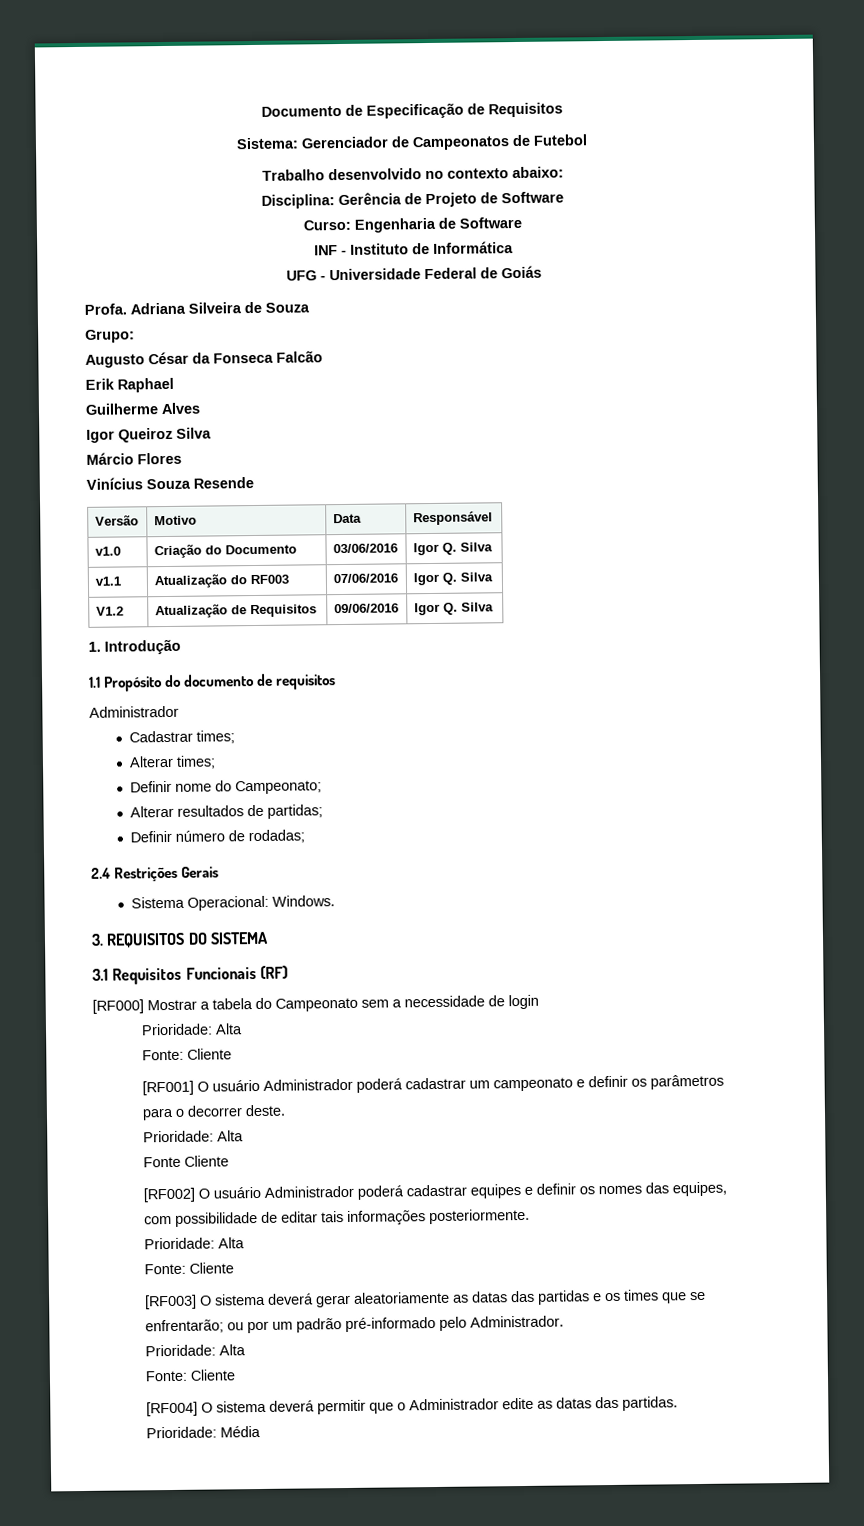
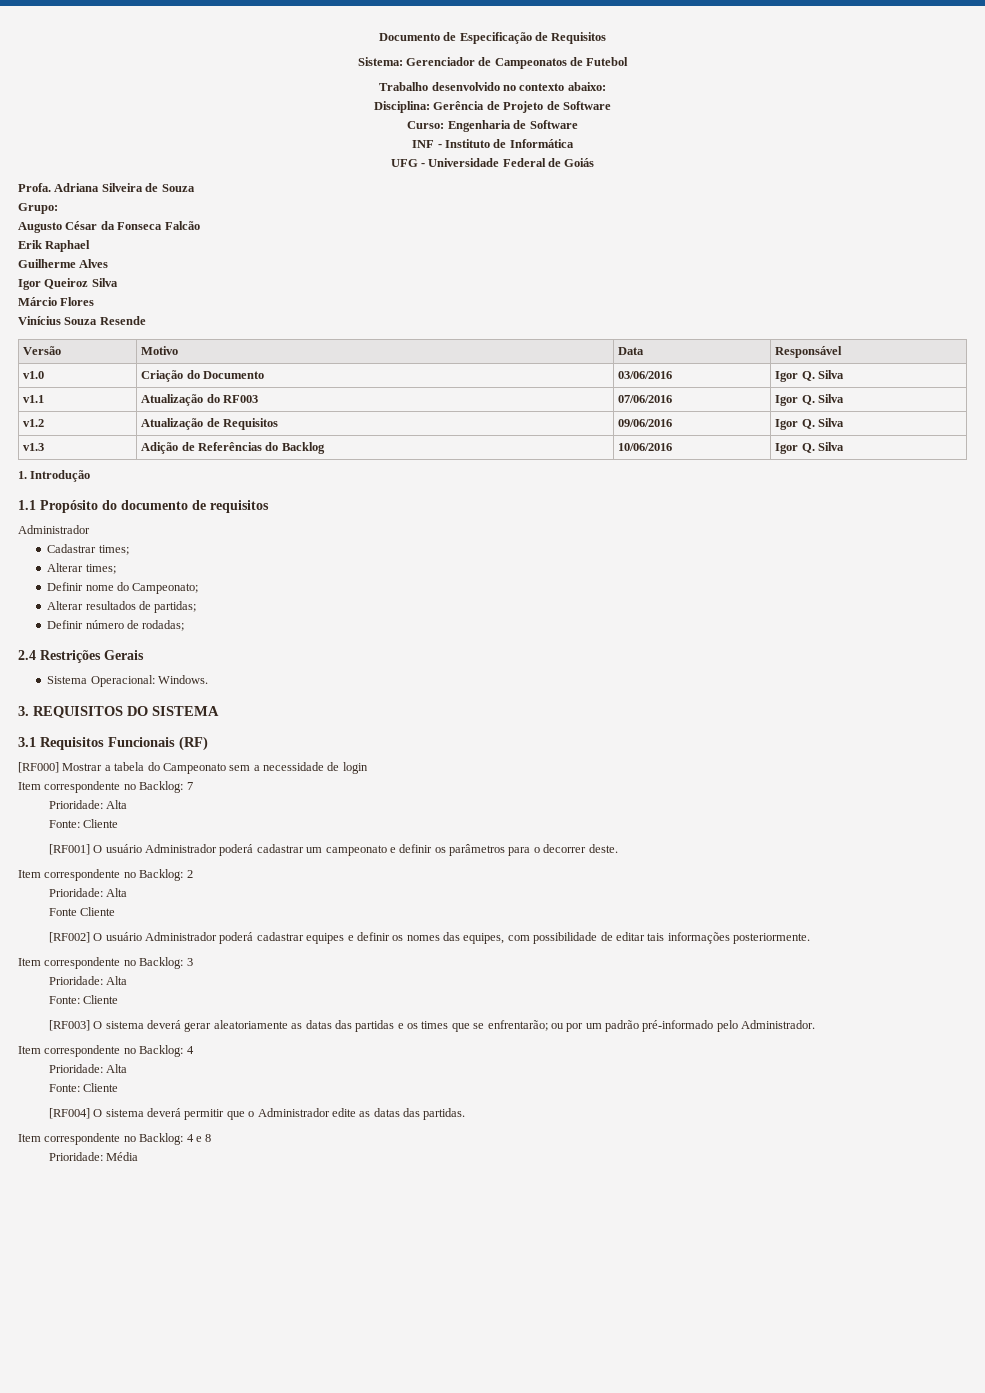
[95,606,124,616] V1.2 -> [23,419,45,427] v1.2
(494, 607) none -> [23,443,45,451] [141,442,325,454] [618,443,673,451] [775,442,844,454] // v1.3 | Adição de Referências do Backlog | 10/06/2016 | Igor Q. Silva
(539, 1002) none -> [18,781,193,793] // Item correspondente no Backlog: 7
(285, 1110) none -> [18,869,193,881] // Item correspondente no Backlog: 2
(530, 1216) none -> [18,957,193,969] // Item correspondente no Backlog: 3
(564, 1321) none -> [18,1045,194,1057] // Item correspondente no Backlog: 4
(678, 1403) none -> [18,1133,212,1145] // Item correspondente no Backlog: 4 e 8

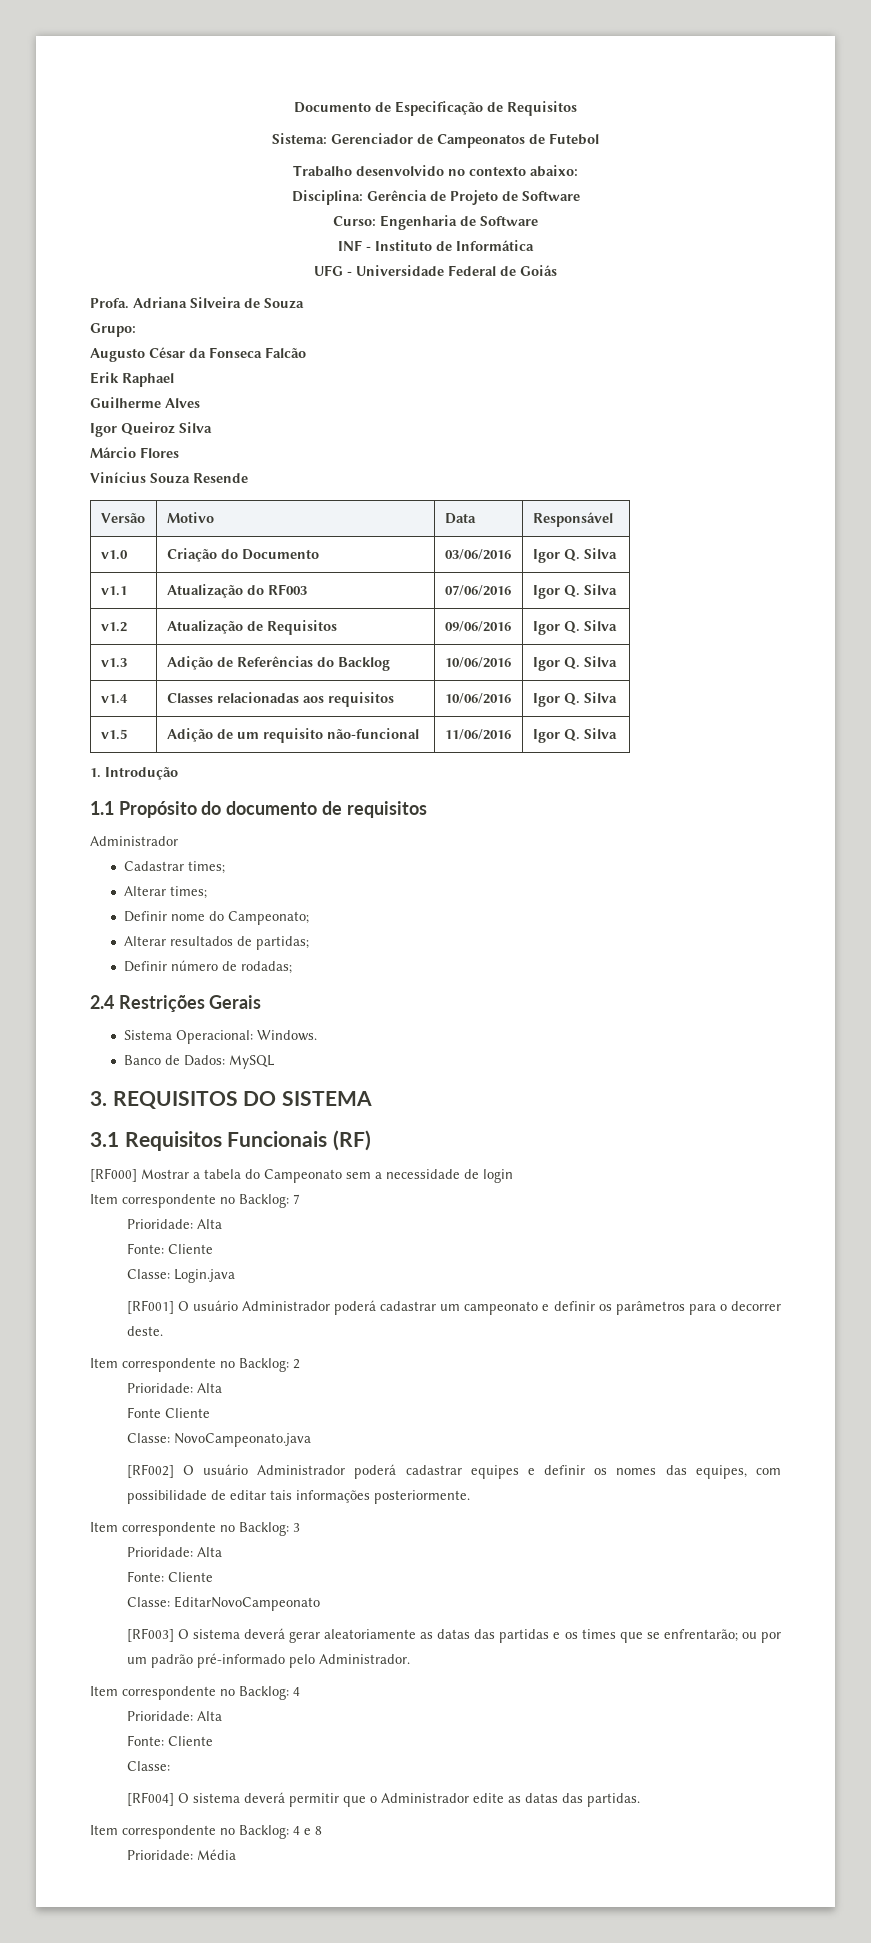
(844, 446) none -> [100,694,128,704] [166,692,394,707] [444,693,511,704] [532,692,617,707] [100,729,127,740] [166,728,419,743] [444,729,511,740] [532,728,617,743] // v1.4 | Classes relacionadas aos requisitos | 10/06/2016 | Igor Q. Silva // v1.5 | Adição de um requisito não-funcional | 11/06/2016 | Igor Q. Silva
(208, 679) none -> [124,1055,275,1069] // Banco de Dados: MySQL
(119, 823) none -> [126,1269,235,1283] // Classe: Login.java
(116, 911) none -> [126,1433,311,1447] // Classe: NovoCampeonato.java
(119, 999) none -> [126,1596,320,1611] // Classe: EditarNovoCampeonato
(119, 1087) none -> [126,1761,170,1771] // Classe:

